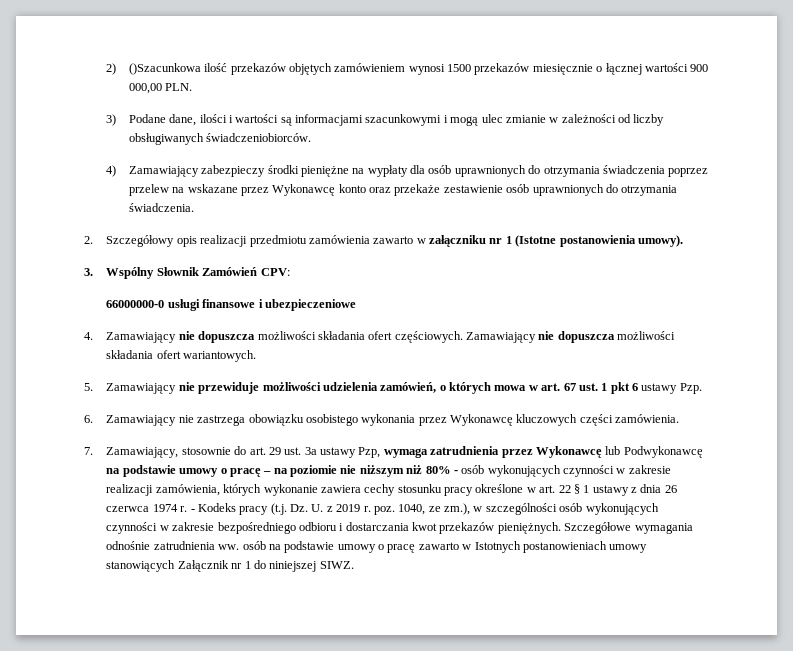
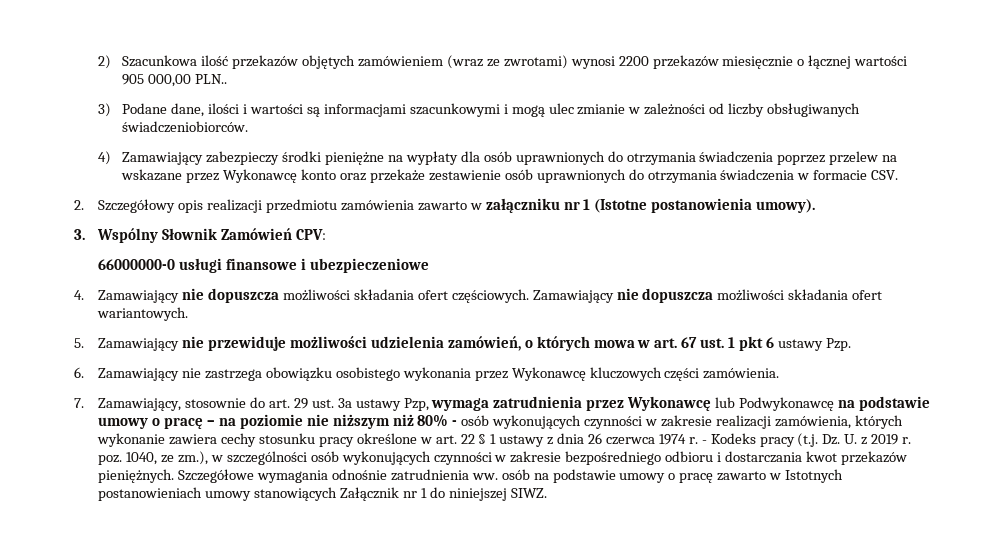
[128,63,201,75] ()Szacunkowa -> [122,55,198,67] Szacunkowa
[408,64,471,75] wynosi 1500 -> [446,55,649,69] (wraz ze zwrotami) wynosi 2200
[690,64,709,72] [128,83,193,94] 900 000,00 PLN. -> [122,74,228,87] 905 000,00 PLN..
[128,203,194,212] świadczenia. -> [720,169,899,181] świadczenia w formacie CSV.

